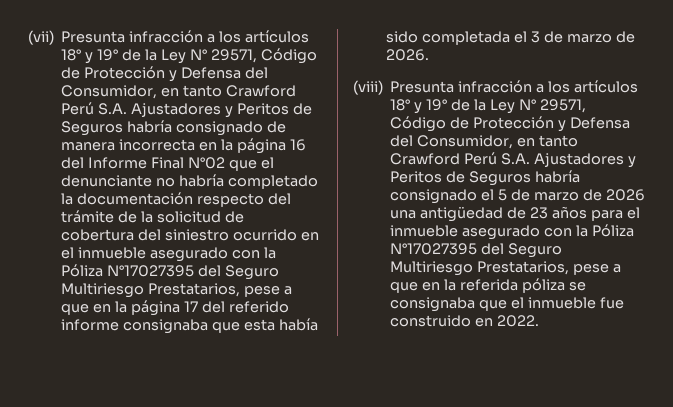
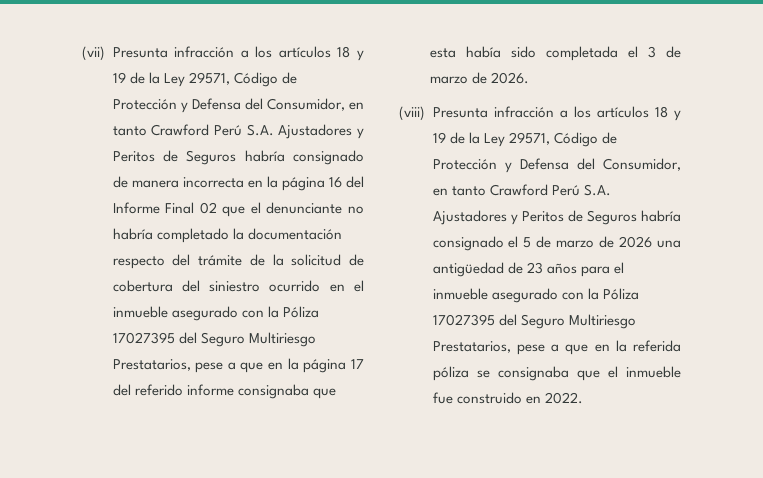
[61,49,207,64] 18° y 19° de la Ley N° -> [337,46,364,61] [112,72,185,87] 18 y 19 de la Ley
[187,157,225,169] N°02 -> [199,202,217,214] 02
[107,265,195,277] N°17027395 -> [112,332,175,344] 17027395
[390,99,536,114] 18° y 19° de la Ley N° -> [654,106,681,121] [432,132,505,147] 18 y 19 de la Ley
[390,243,478,255] N°17027395 -> [432,314,495,326] 17027395

